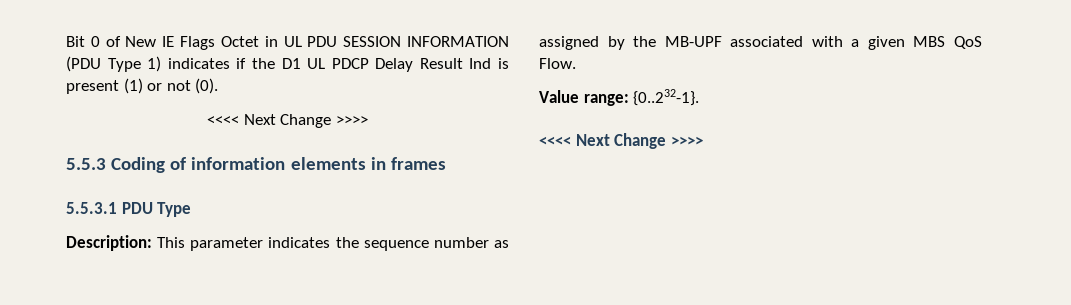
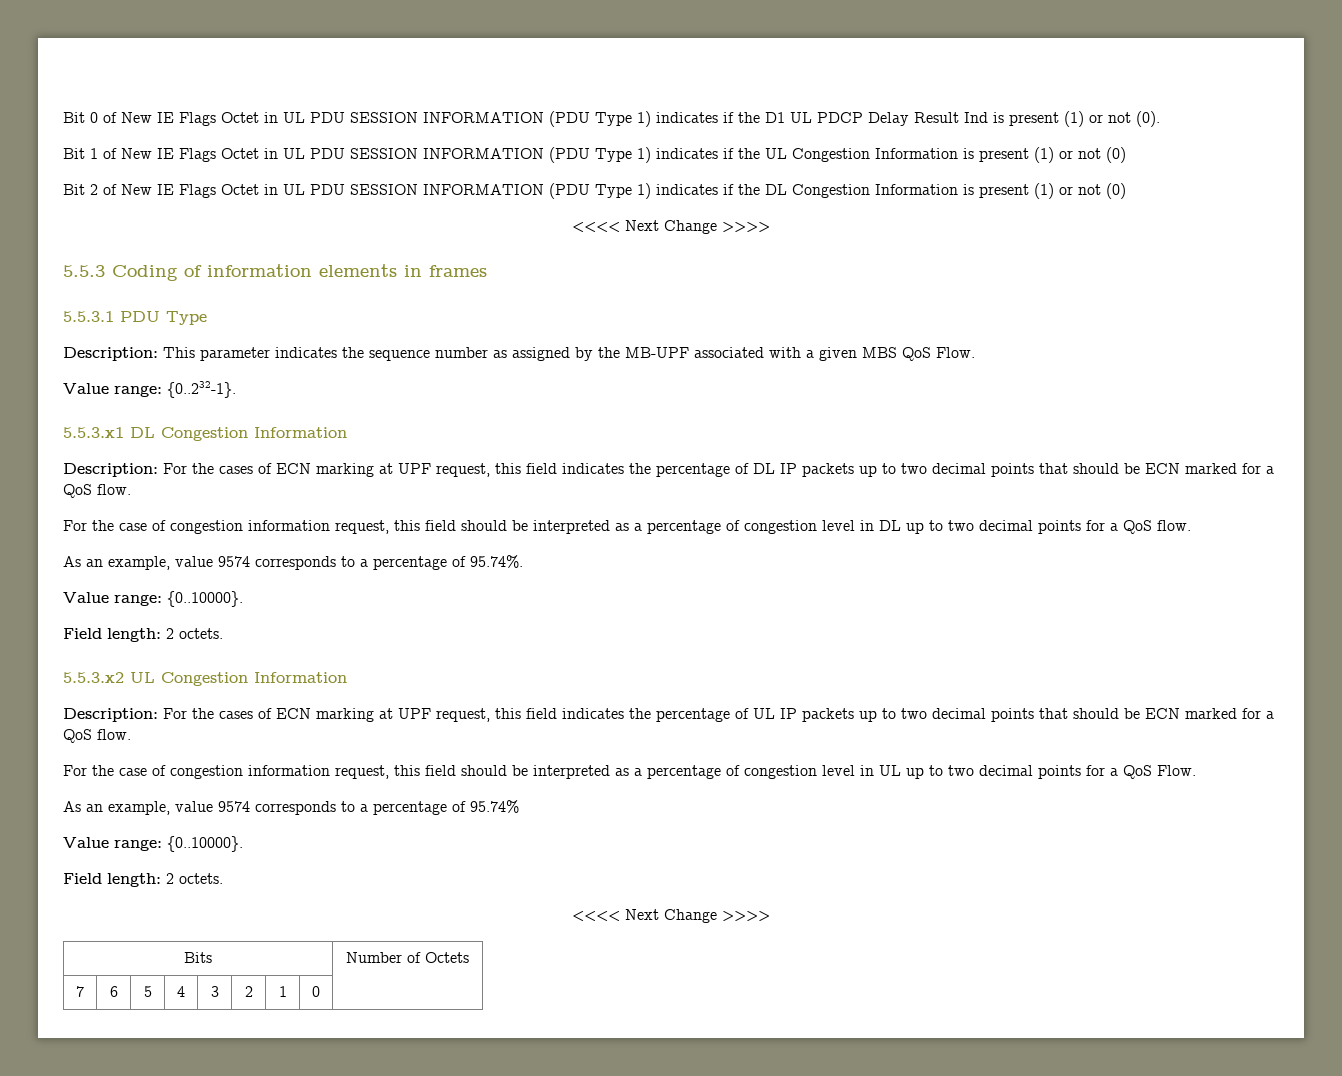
(219, 86) none -> [63,147,1126,163] [63,183,1126,199] // Bit 1 of New IE Flags Octet in UL PDU SESSION INFORMATION (PDU Type 1) indicates if the UL Congestion Information is present (1) or not (0) // Bit 2 of New IE Flags Octet in UL PDU SESSION INFORMATION (PDU Type 1) indicates if the DL Congestion Information is present (1) or not (0)
[539,133,703,149] <<<< Next Change >>>> -> [63,427,347,441] [63,463,1274,477] [63,484,131,498] [63,520,1191,534] [63,555,523,570] [63,591,243,607] [63,628,223,642] [63,672,347,686] [63,708,1274,722] [63,729,131,743] [63,765,1196,779] [63,800,519,815] [63,836,243,852] [63,873,223,887] [572,909,770,923] [184,952,212,963] [346,952,469,963] [76,986,84,997] [109,986,118,997] [143,986,152,997] [177,986,185,997] [210,986,219,997] [244,986,253,997] [278,986,287,997] [312,986,320,997] 5.5.3.x1 DL Congestion Information // Description: For the cases of ECN marking at UPF request, this field indicates the percentage of DL IP packets up to two decimal points that should be ECN marked for a QoS flow. // For the case of congestion information request, this field should be interpreted as a percentage of congestion level in DL up to two decimal points for a QoS flow. // As an example, value 9574 corresponds to a percentage of 95.74%. // Value range: {0..10000}. // Field length: 2 octets. // 5.5.3.x2 UL Congestion Information // Description: For the cases of ECN marking at UPF request, this field indicates the percentage of UL IP packets up to two decimal points that should be ECN marked for a QoS flow. // For the case of congestion information request, this field should be interpreted as a percentage of congestion level in UL up to two decimal points for a QoS Flow. // As an example, value 9574 corresponds to a percentage of 95.74% // Value range: {0..10000}. // Field length: 2 octets. // <<<< Next Change >>>> // Bits | Number of Octets // 7 | 6 | 5 | 4 | 3 | 2 | 1 | 0 |

